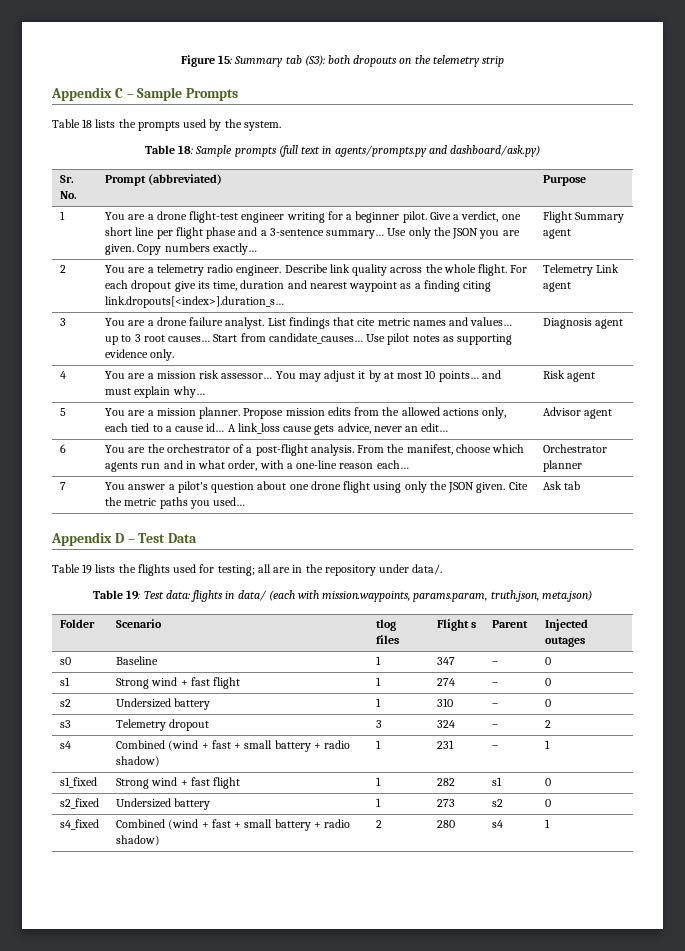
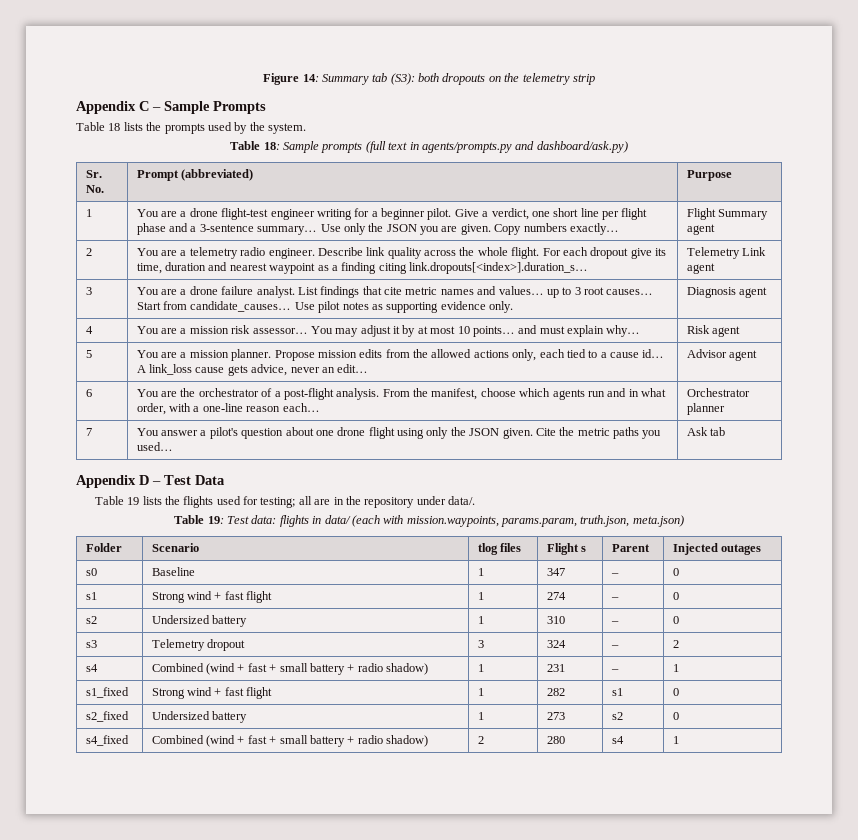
[218,55,233,64] 15: -> [302,74,319,82] 14:

